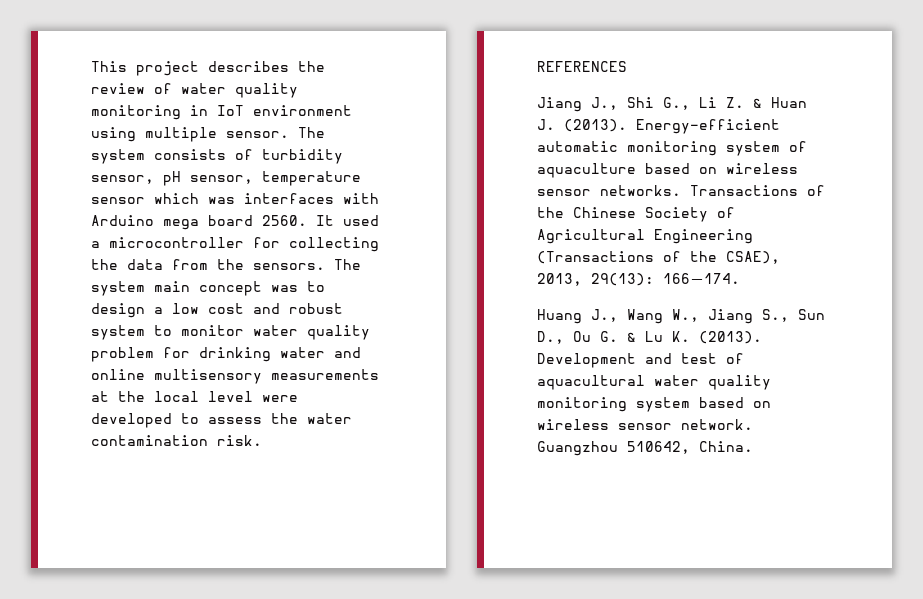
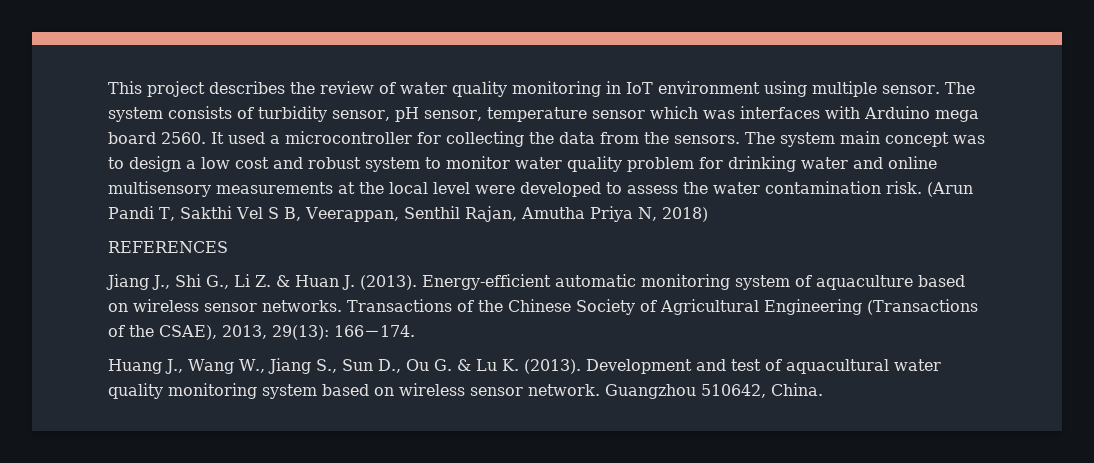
(262, 440) none -> [927,182,973,197] [108,206,708,222] (Arun Pandi T, Sakthi Vel S B, Veerappan, Senthil Rajan, Amutha Priya N, 2018)

